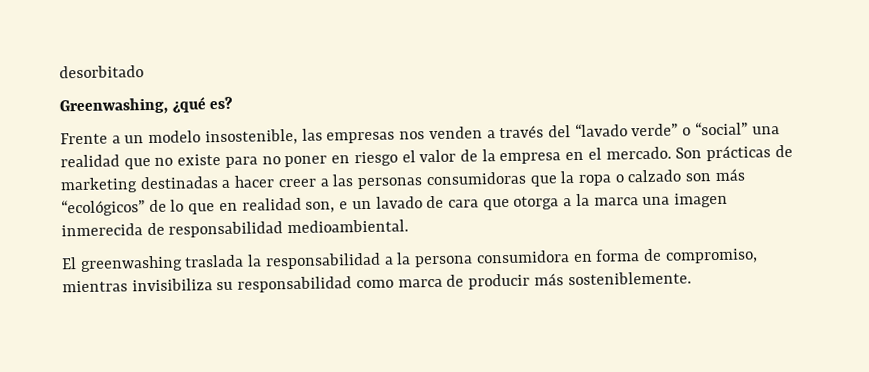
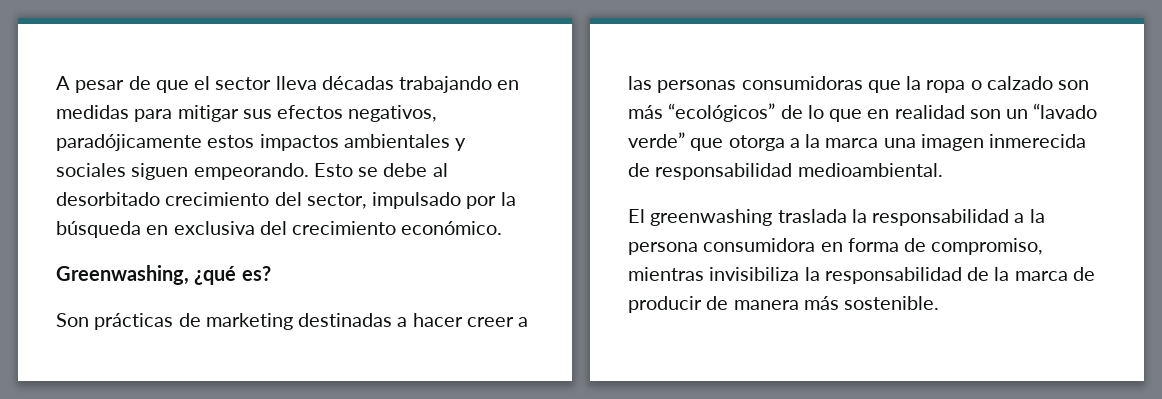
[59,65,144,79] [59,96,234,116] [60,121,780,146] [60,146,672,170] desorbitado // Greenwashing, ¿qué es? // Frente a un modelo insostenible, las empresas nos venden a través del “lavado verde” o “social” una realidad que no existe para no poner en riesgo el valor de la empresa en el mercado. -> [56,76,520,93] [56,105,438,122] [56,134,467,151] [56,163,448,180] [56,192,516,209] [56,221,503,238] [56,265,271,285] A pesar de que el sector lleva décadas trabajando en medidas para mitigar sus efectos negativos, paradójicamente estos impactos ambientales y sociales siguen empeorando. Esto se debe al desorbitado crecimiento del sector, impulsado por la búsqueda en exclusiva del crecimiento económico. // Greenwashing, ¿qué es? //
[305,195,479,213] son, e un lavado de cara -> [969,103,1098,119] [628,132,685,148] son un “lavado verde”
[216,271,692,293] su responsabilidad como marca de producir más sosteniblemente. -> [804,267,1095,284] [628,296,940,313] la responsabilidad de la marca de producir de manera más sostenible.

